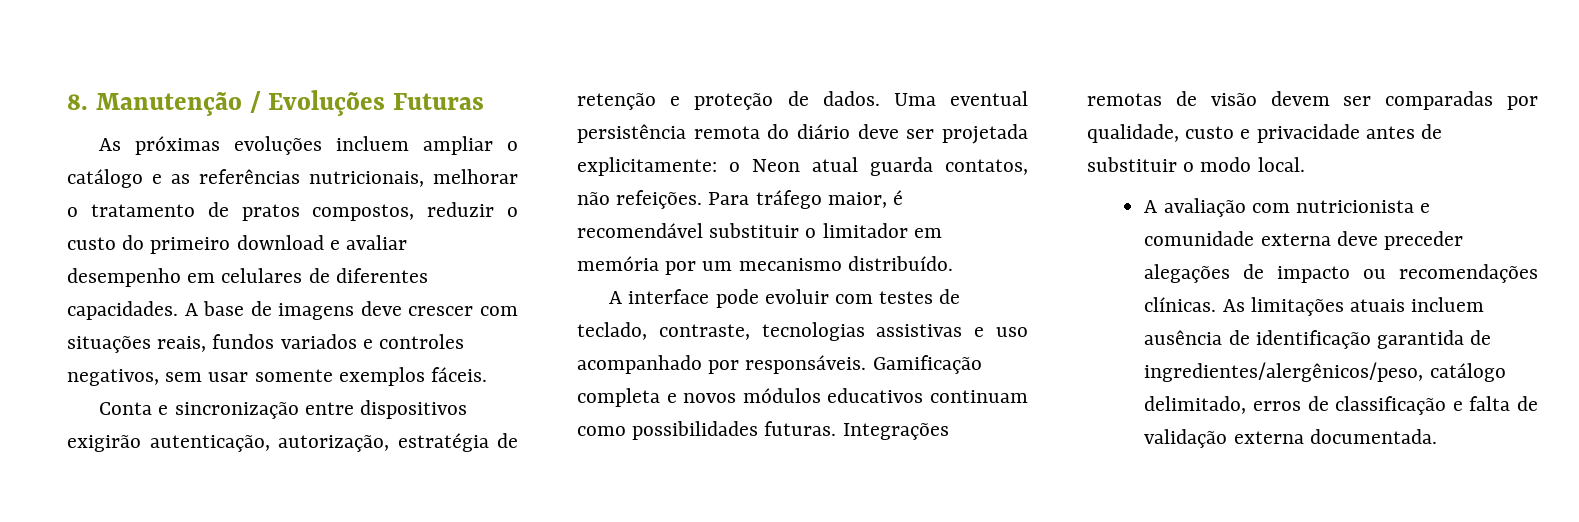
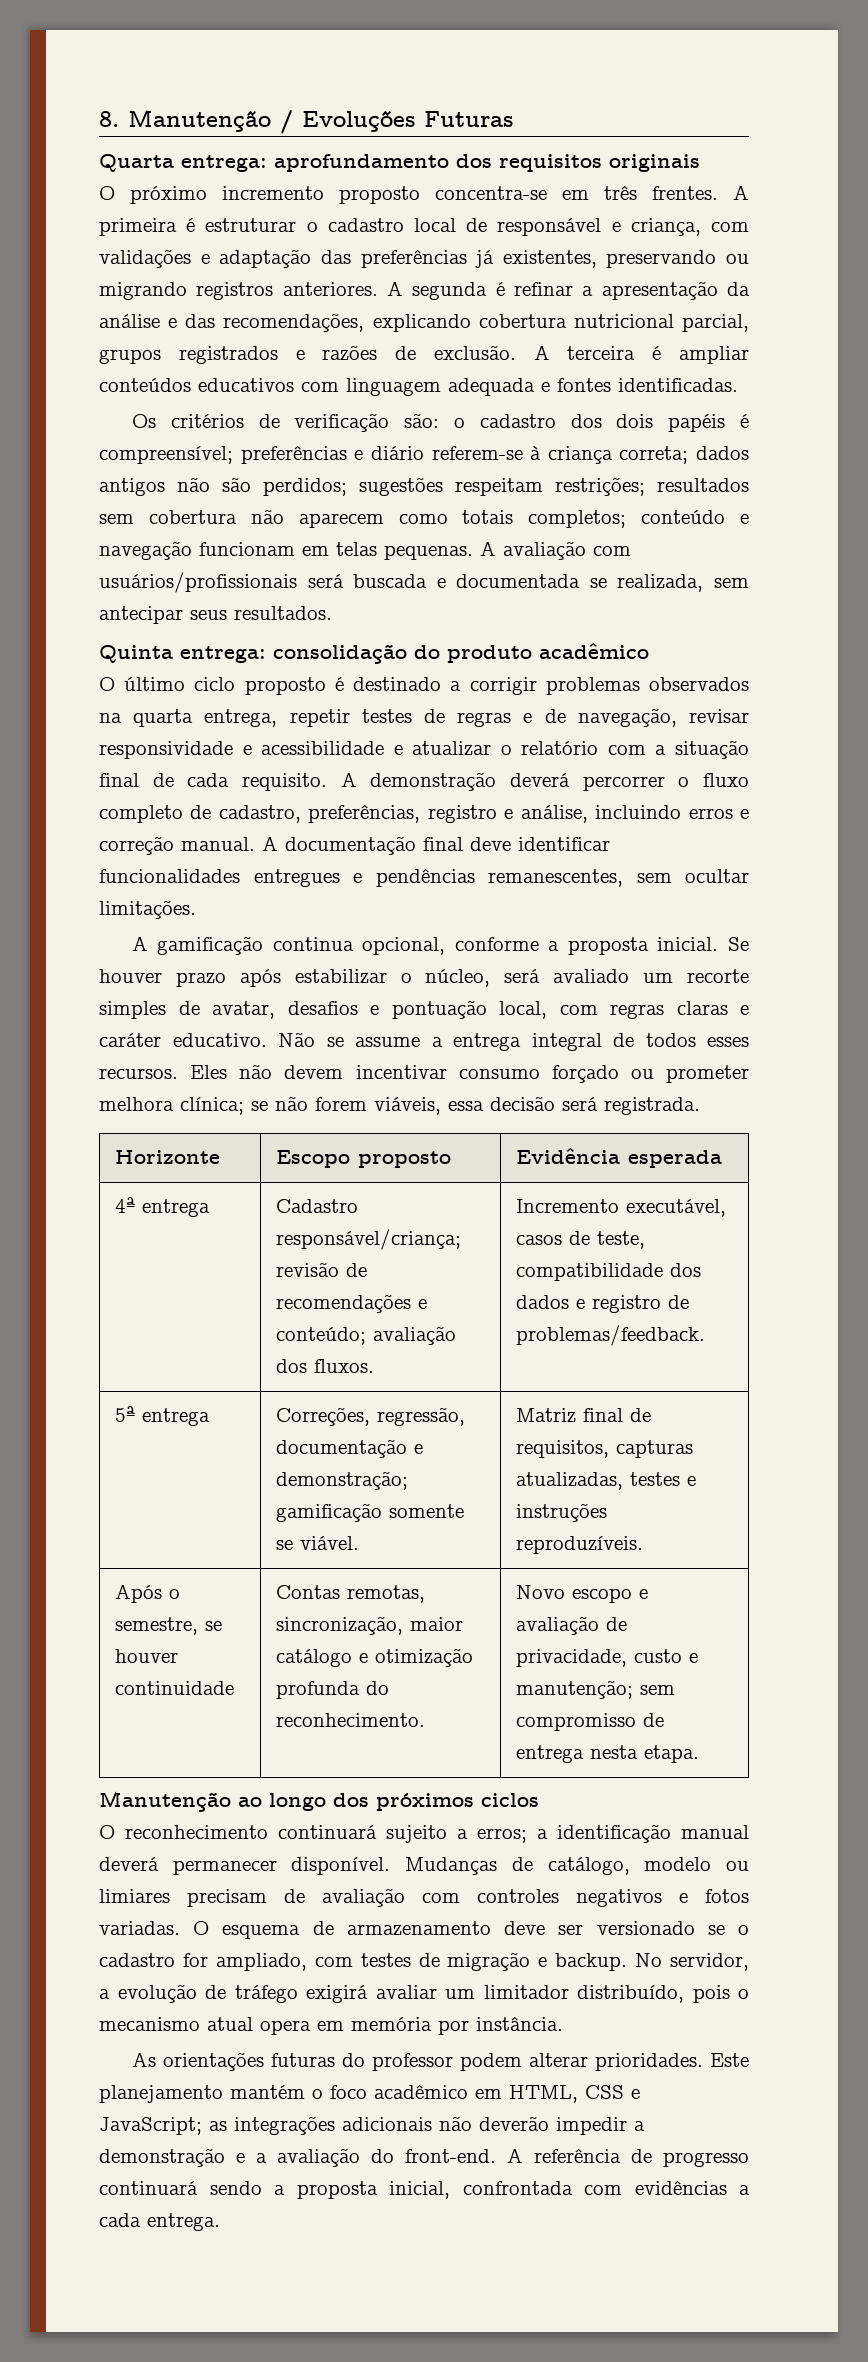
[99,136,518,155] [67,169,518,188] [67,202,518,221] [67,235,408,254] [67,268,428,287] [67,301,518,320] [67,334,465,353] [67,367,488,386] [99,400,467,419] [67,433,518,452] [577,91,1028,110] [577,124,1028,144] [577,157,1028,176] [577,190,904,209] [577,223,942,238] [577,256,953,275] [609,289,961,308] [577,322,1028,341] [577,355,982,374] [577,388,1028,407] [577,421,949,440] [1087,91,1538,110] [1087,124,1443,143] [1087,157,1305,172] [1144,198,1431,217] [1144,231,1464,250] [1144,264,1538,283] [1144,297,1485,316] [1144,330,1492,349] [1144,362,1506,382] [1144,396,1538,415] [1144,429,1437,448] As próximas evoluções incluem ampliar o catálogo e as referências nutricionais, melhorar o tratamento de pratos compostos, reduzir o custo do primeiro download e avaliar desempenho em celulares de diferentes capacidades. A base de imagens deve crescer com situações reais, fundos variados e controles negativos, sem usar somente exemplos fáceis. // Conta e sincronização entre dispositivos exigirão autenticação, autorização, estratégia de retenção e proteção de dados. Uma eventual persistência remota do diário deve ser projetada explicitamente: o Neon atual guarda contatos, não refeições. Para tráfego maior, é recomendável substituir o limitador em memória por um mecanismo distribuído. // A interface pode evoluir com testes de teclado, contraste, tecnologias assistivas e uso acompanhado por responsáveis. Gamificação completa e novos módulos educativos continuam como possibilidades futuras. Integrações remotas de visão devem ser comparadas por qualidade, custo e privacidade antes de substituir o modo local. // A avaliação com nutricionista e comunidade externa deve preceder alegações de impacto ou recomendações clínicas. As limitações atuais incluem ausência de identificação garantida de ingredientes/alergênicos/peso, catálogo delimitado, erros de classificação e falta de validação externa documentada. -> [99,154,700,172] [99,185,749,204] [99,218,749,236] [99,249,749,268] [99,281,750,300] [99,313,749,332] [99,345,749,364] [99,378,738,396] [131,413,749,432] [99,445,749,464] [99,477,749,496] [99,509,749,528] [99,541,631,560] [99,572,749,593] [99,606,332,624] [99,643,649,664] [99,677,749,695] [99,708,749,727] [99,740,749,759] [99,772,749,791] [99,804,750,823] [99,836,610,855] [99,868,749,887] [99,900,196,919] [131,936,749,955] [99,969,750,987] [99,1000,749,1019] [99,1032,749,1051] [99,1064,749,1083] [99,1096,700,1115] [115,1150,221,1164] [276,1150,452,1168] [516,1148,723,1168] [115,1197,211,1217] [276,1199,359,1213] [276,1229,462,1250] [276,1262,368,1277] [276,1294,428,1313] [276,1326,457,1345] [276,1359,375,1373] [516,1199,727,1217] [516,1231,646,1249] [516,1263,702,1281] [516,1295,690,1313] [516,1325,706,1346] [115,1406,211,1426] [276,1407,466,1426] [276,1439,424,1458] [276,1471,409,1490] [276,1503,465,1522] [276,1536,360,1550] [516,1408,652,1423] [516,1440,694,1458] [516,1472,697,1490] [516,1503,608,1522] [516,1536,644,1554] [115,1584,181,1603] [115,1617,223,1635] [115,1649,179,1663] [115,1681,235,1695] [276,1585,426,1603] [276,1616,464,1635] [276,1648,474,1667] [276,1681,390,1699] [276,1713,426,1727] [516,1585,649,1603] [516,1616,628,1635] [516,1649,699,1667] [516,1680,676,1699] [516,1713,665,1731] [516,1745,700,1763] [99,1791,539,1812] [99,1824,749,1843] [99,1857,749,1875] [99,1888,749,1907] [99,1921,749,1939] [99,1952,749,1971] [99,1984,749,2003] [99,2016,563,2035] [131,2052,749,2071] [99,2084,640,2103] [99,2116,645,2135] [99,2148,749,2167] [99,2180,750,2199] [99,2213,220,2231] Quarta entrega: aprofundamento dos requisitos originais // O próximo incremento proposto concentra-se em três frentes. A primeira é estruturar o cadastro local de responsável e criança, com validações e adaptação das preferências já existentes, preservando ou migrando registros anteriores. A segunda é refinar a apresentação da análise e das recomendações, explicando cobertura nutricional parcial, grupos registrados e razões de exclusão. A terceira é ampliar conteúdos educativos com linguagem adequada e fontes identificadas. // Os critérios de verificação são: o cadastro dos dois papéis é compreensível; preferências e diário referem-se à criança correta; dados antigos não são perdidos; sugestões respeitam restrições; resultados sem cobertura não aparecem como totais completos; conteúdo e navegação funcionam em telas pequenas. A avaliação com usuários/profissionais será buscada e documentada se realizada, sem antecipar seus resultados. // Quinta entrega: consolidação do produto acadêmico // O último ciclo proposto é destinado a corrigir problemas observados na quarta entrega, repetir testes de regras e de navegação, revisar responsividade e acessibilidade e atualizar o relatório com a situação final de cada requisito. A demonstração deverá percorrer o fluxo completo de cadastro, preferências, registro e análise, incluindo erros e correção manual. A documentação final deve identificar funcionalidades entregues e pendências remanescentes, sem ocultar limitações. // A gamificação continua opcional, conforme a proposta inicial. Se houver prazo após estabilizar o núcleo, será avaliado um recorte simples de avatar, desafios e pontuação local, com regras claras e caráter educativo. Não se assume a entrega integral de todos esses recursos. Eles não devem incentivar consumo forçado ou prometer melhora clínica; se não forem viáveis, essa decisão será registrada. // Horizonte | Escopo proposto | Evidência esperada // 4ª entrega | Cadastro responsável/criança; revisão de recomendações e conteúdo; avaliação dos fluxos. | Incremento executável, casos de teste, compatibilidade dos dados e registro de problemas/feedback. // 5ª entrega | Correções, regressão, documentação e demonstração; gamificação somente se viável. | Matriz final de requisitos, capturas atualizadas, testes e instruções reproduzíveis. // Após o semestre, se houver continuidade | Contas remotas, sincronização, maior catálogo e otimização profunda do reconhecimento. | Novo escopo e avaliação de privacidade, custo e manutenção; sem compromisso de entrega nesta etapa. // Manutenção ao longo dos próximos ciclos // O reconhecimento continuará sujeito a erros; a identificação manual deverá permanecer disponível. Mudanças de catálogo, modelo ou limiares precisam de avaliação com controles negativos e fotos variadas. O esquema de armazenamento deve ser versionado se o cadastro for ampliado, com testes de migração e backup. No servidor, a evolução de tráfego exigirá avaliar um limitador distribuído, pois o mecanismo atual opera em memória por instância. // As orientações futuras do professor podem alterar prioridades. Este planejamento mantém o foco acadêmico em HTML, CSS e JavaScript; as integrações adicionais não deverão impedir a demonstração e a avaliação do front-end. A referência de progresso continuará sendo a proposta inicial, confrontada com evidências a cada entrega.

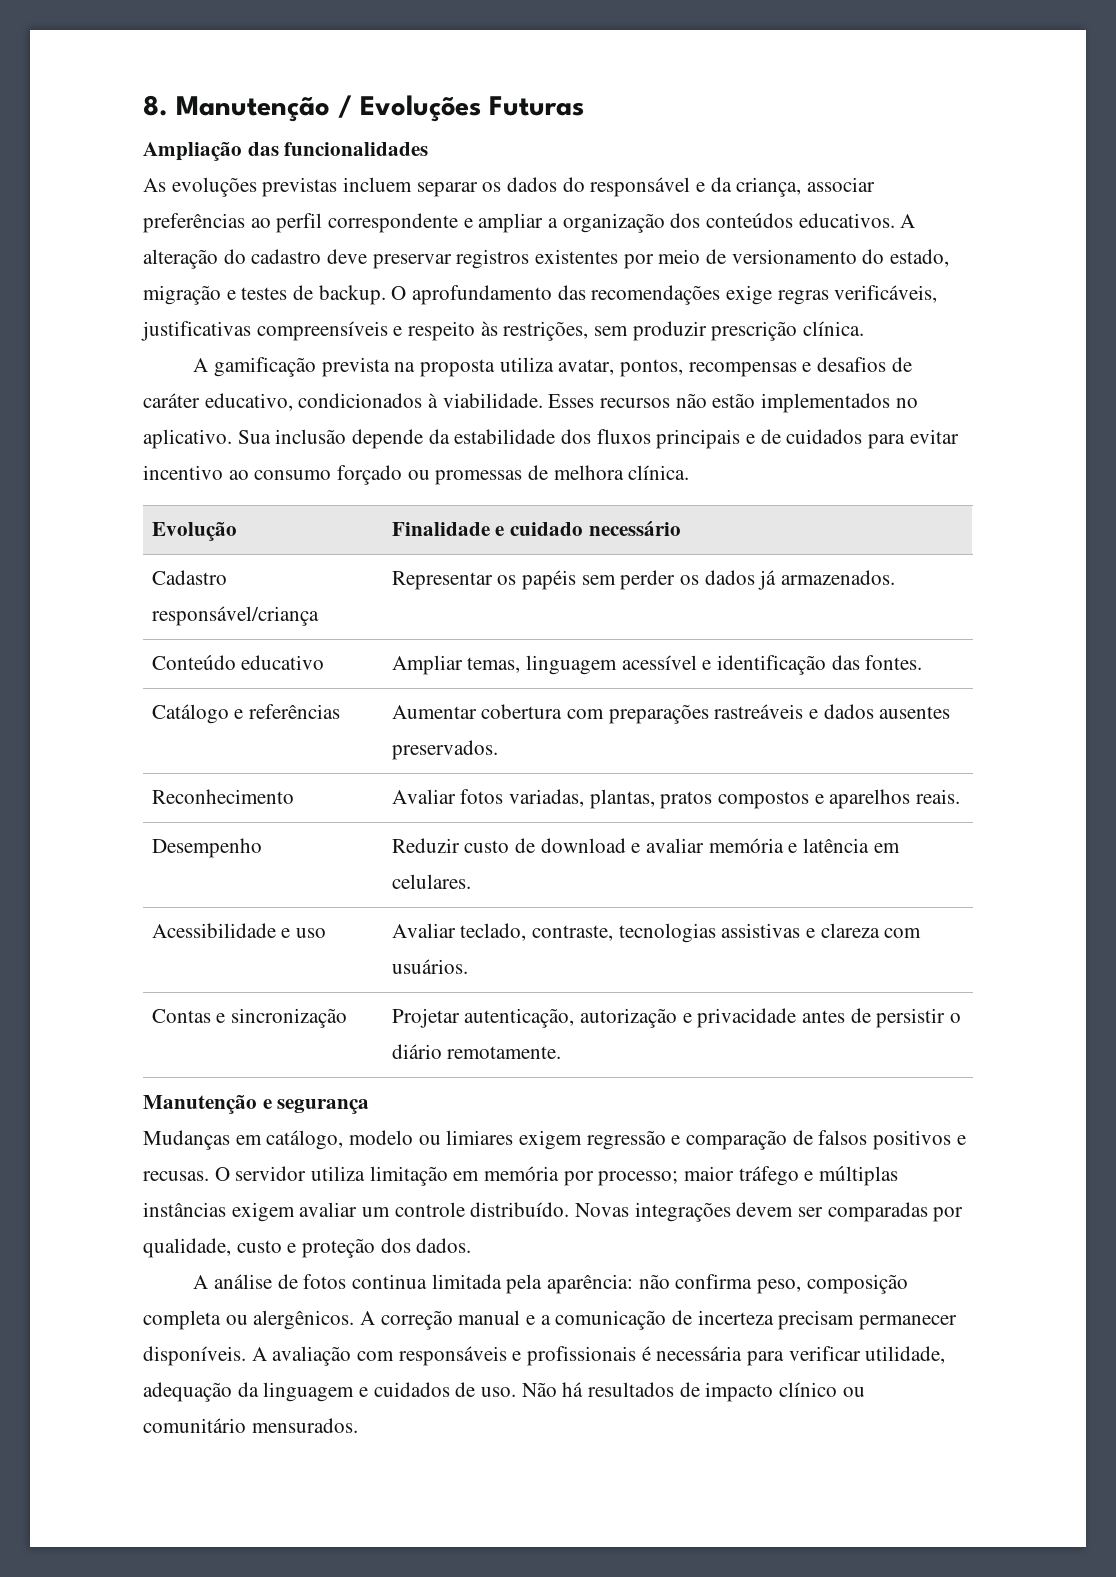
[99,154,700,172] [99,185,749,204] [99,218,749,236] [99,249,749,268] [99,281,750,300] [99,313,749,332] [99,345,749,364] [99,378,738,396] [131,413,749,432] [99,445,749,464] [99,477,749,496] [99,509,749,528] [99,541,631,560] [99,572,749,593] [99,606,332,624] [99,643,649,664] [99,677,749,695] [99,708,749,727] [99,740,749,759] [99,772,749,791] [99,804,750,823] [99,836,610,855] [99,868,749,887] [99,900,196,919] [131,936,749,955] [99,969,750,987] [99,1000,749,1019] [99,1032,749,1051] [99,1064,749,1083] [99,1096,700,1115] [115,1150,221,1164] [276,1150,452,1168] [516,1148,723,1168] [115,1197,211,1217] [276,1199,359,1213] [276,1229,462,1250] [276,1262,368,1277] [276,1294,428,1313] [276,1326,457,1345] [276,1359,375,1373] [516,1199,727,1217] [516,1231,646,1249] [516,1263,702,1281] [516,1295,690,1313] [516,1325,706,1346] [115,1406,211,1426] [276,1407,466,1426] [276,1439,424,1458] [276,1471,409,1490] [276,1503,465,1522] [276,1536,360,1550] [516,1408,652,1423] [516,1440,694,1458] [516,1472,697,1490] [516,1503,608,1522] [516,1536,644,1554] [115,1584,181,1603] [115,1617,223,1635] [115,1649,179,1663] [115,1681,235,1695] [276,1585,426,1603] [276,1616,464,1635] [276,1648,474,1667] [276,1681,390,1699] [276,1713,426,1727] [516,1585,649,1603] [516,1616,628,1635] [516,1649,699,1667] [516,1680,676,1699] [516,1713,665,1731] [516,1745,700,1763] [99,1791,539,1812] [99,1824,749,1843] [99,1857,749,1875] [99,1888,749,1907] [99,1921,749,1939] [99,1952,749,1971] [99,1984,749,2003] [99,2016,563,2035] [131,2052,749,2071] [99,2084,640,2103] [99,2116,645,2135] [99,2148,749,2167] [99,2180,750,2199] [99,2213,220,2231] Quarta entrega: aprofundamento dos requisitos originais // O próximo incremento proposto concentra-se em três frentes. A primeira é estruturar o cadastro local de responsável e criança, com validações e adaptação das preferências já existentes, preservando ou migrando registros anteriores. A segunda é refinar a apresentação da análise e das recomendações, explicando cobertura nutricional parcial, grupos registrados e razões de exclusão. A terceira é ampliar conteúdos educativos com linguagem adequada e fontes identificadas. // Os critérios de verificação são: o cadastro dos dois papéis é compreensível; preferências e diário referem-se à criança correta; dados antigos não são perdidos; sugestões respeitam restrições; resultados sem cobertura não aparecem como totais completos; conteúdo e navegação funcionam em telas pequenas. A avaliação com usuários/profissionais será buscada e documentada se realizada, sem antecipar seus resultados. // Quinta entrega: consolidação do produto acadêmico // O último ciclo proposto é destinado a corrigir problemas observados na quarta entrega, repetir testes de regras e de navegação, revisar responsividade e acessibilidade e atualizar o relatório com a situação final de cada requisito. A demonstração deverá percorrer o fluxo completo de cadastro, preferências, registro e análise, incluindo erros e correção manual. A documentação final deve identificar funcionalidades entregues e pendências remanescentes, sem ocultar limitações. // A gamificação continua opcional, conforme a proposta inicial. Se houver prazo após estabilizar o núcleo, será avaliado um recorte simples de avatar, desafios e pontuação local, com regras claras e caráter educativo. Não se assume a entrega integral de todos esses recursos. Eles não devem incentivar consumo forçado ou prometer melhora clínica; se não forem viáveis, essa decisão será registrada. // Horizonte | Escopo proposto | Evidência esperada // 4ª entrega | Cadastro responsável/criança; revisão de recomendações e conteúdo; avaliação dos fluxos. | Incremento executável, casos de teste, compatibilidade dos dados e registro de problemas/feedback. // 5ª entrega | Correções, regressão, documentação e demonstração; gamificação somente se viável. | Matriz final de requisitos, capturas atualizadas, testes e instruções reproduzíveis. // Após o semestre, se houver continuidade | Contas remotas, sincronização, maior catálogo e otimização profunda do reconhecimento. | Novo escopo e avaliação de privacidade, custo e manutenção; sem compromisso de entrega nesta etapa. // Manutenção ao longo dos próximos ciclos // O reconhecimento continuará sujeito a erros; a identificação manual deverá permanecer disponível. Mudanças de catálogo, modelo ou limiares precisam de avaliação com controles negativos e fotos variadas. O esquema de armazenamento deve ser versionado se o cadastro for ampliado, com testes de migração e backup. No servidor, a evolução de tráfego exigirá avaliar um limitador distribuído, pois o mecanismo atual opera em memória por instância. // As orientações futuras do professor podem alterar prioridades. Este planejamento mantém o foco acadêmico em HTML, CSS e JavaScript; as integrações adicionais não deverão impedir a demonstração e a avaliação do front-end. A referência de progresso continuará sendo a proposta inicial, confrontada com evidências a cada entrega. -> [143,142,429,161] [143,177,876,197] [143,213,916,233] [143,249,950,269] [143,285,938,305] [141,321,865,341] [193,357,912,377] [143,393,918,413] [143,429,959,449] [143,465,690,485] [151,522,237,541] [391,520,681,536] [151,570,227,585] [151,606,319,626] [391,570,895,590] [151,655,325,670] [391,655,923,675] [151,704,340,724] [391,704,951,724] [391,740,498,760] [151,789,294,804] [391,789,960,809] [151,838,262,858] [391,838,900,853] [391,874,471,889] [151,923,326,938] [391,923,922,943] [391,959,468,974] [151,1008,347,1028] [391,1008,961,1028] [391,1044,562,1059] [143,1095,370,1114] [143,1130,966,1150] [143,1166,899,1186] [143,1202,964,1222] [143,1238,472,1258] [193,1274,908,1294] [143,1310,958,1330] [143,1346,946,1366] [143,1382,865,1402] [143,1418,358,1433] Ampliação das funcionalidades // As evoluções previstas incluem separar os dados do responsável e da criança, associar preferências ao perfil correspondente e ampliar a organização dos conteúdos educativos. A alteração do cadastro deve preservar registros existentes por meio de versionamento do estado, migração e testes de backup. O aprofundamento das recomendações exige regras verificáveis, justificativas compreensíveis e respeito às restrições, sem produzir prescrição clínica. // A gamificação prevista na proposta utiliza avatar, pontos, recompensas e desafios de caráter educativo, condicionados à viabilidade. Esses recursos não estão implementados no aplicativo. Sua inclusão depende da estabilidade dos fluxos principais e de cuidados para evitar incentivo ao consumo forçado ou promessas de melhora clínica. // Evolução | Finalidade e cuidado necessário // Cadastro responsável/criança | Representar os papéis sem perder os dados já armazenados. // Conteúdo educativo | Ampliar temas, linguagem acessível e identificação das fontes. // Catálogo e referências | Aumentar cobertura com preparações rastreáveis e dados ausentes preservados. // Reconhecimento | Avaliar fotos variadas, plantas, pratos compostos e aparelhos reais. // Desempenho | Reduzir custo de download e avaliar memória e latência em celulares. // Acessibilidade e uso | Avaliar teclado, contraste, tecnologias assistivas e clareza com usuários. // Contas e sincronização | Projetar autenticação, autorização e privacidade antes de persistir o diário remotamente. // Manutenção e segurança // Mudanças em catálogo, modelo ou limiares exigem regressão e comparação de falsos positivos e recusas. O servidor utiliza limitação em memória por processo; maior tráfego e múltiplas instâncias exigem avaliar um controle distribuído. Novas integrações devem ser comparadas por qualidade, custo e proteção dos dados. // A análise de fotos continua limitada pela aparência: não confirma peso, composição completa ou alergênicos. A correção manual e a comunicação de incerteza precisam permanecer disponíveis. A avaliação com responsáveis e profissionais é necessária para verificar utilidade, adequação da linguagem e cuidados de uso. Não há resultados de impacto clínico ou comunitário mensurados.

